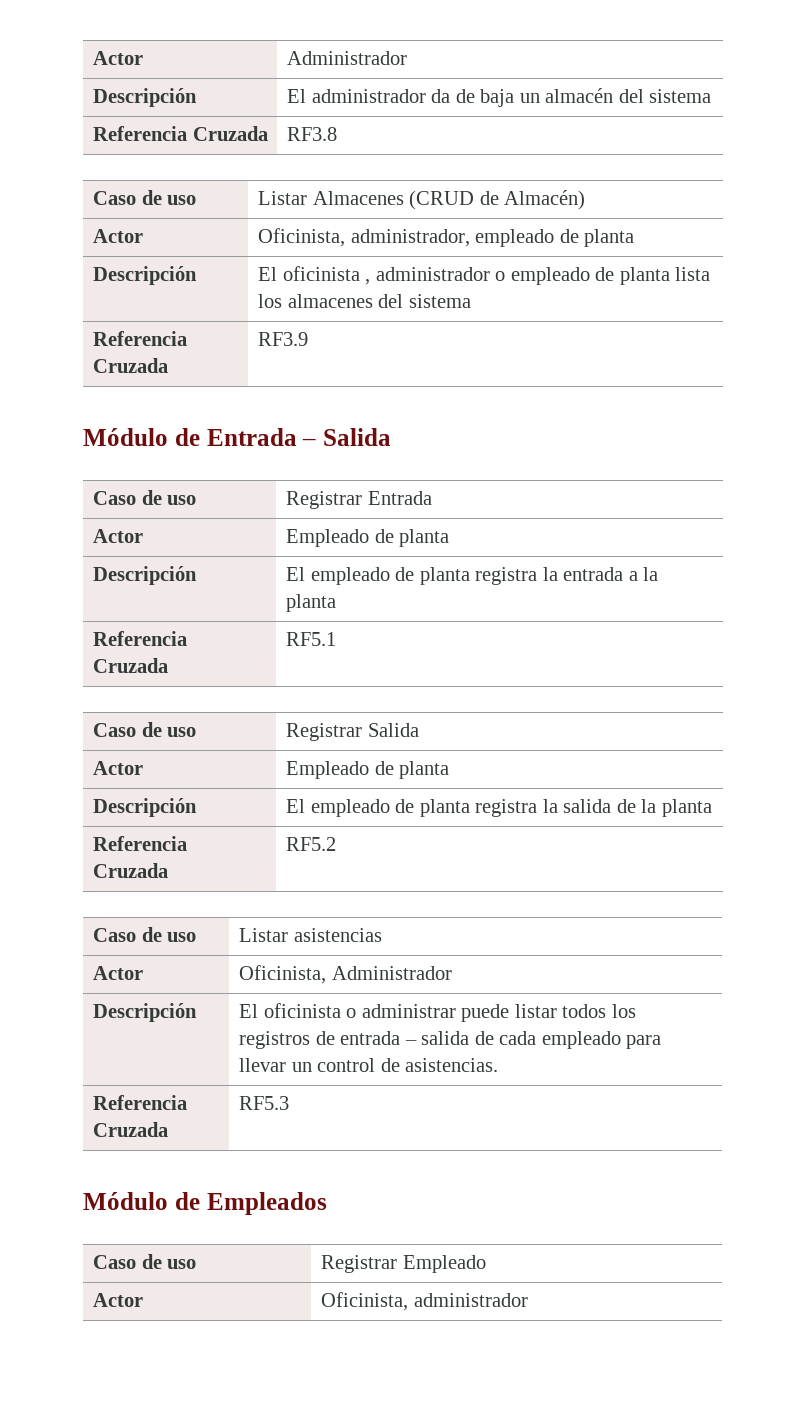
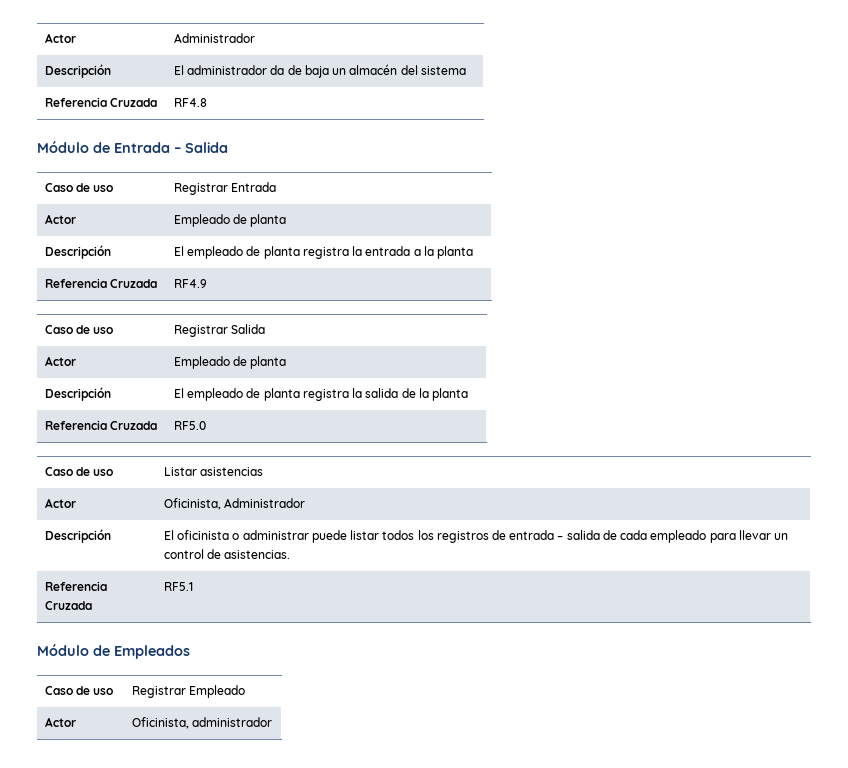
[287,127,338,141] [93,190,197,205] [258,190,586,210] [93,229,144,243] [258,228,635,247] [93,266,198,285] [258,266,711,285] [258,294,471,308] [93,331,188,346] [93,358,169,373] [258,332,309,346] RF3.8 // Caso de uso | Listar Almacenes (CRUD de Almacén) // Actor | Oficinista, administrador, empleado de planta // Descripción | El oficinista , administrador o empleado de planta lista los almacenes del sistema // Referencia Cruzada | RF3.9 -> [173,98,207,107] RF4.8
[286,632,337,646] RF5.1 -> [173,279,207,288] RF4.9
[286,837,337,851] RF5.2 -> [173,421,206,430] RF5.0
[239,1096,290,1110] RF5.3 -> [163,582,193,591] RF5.1

